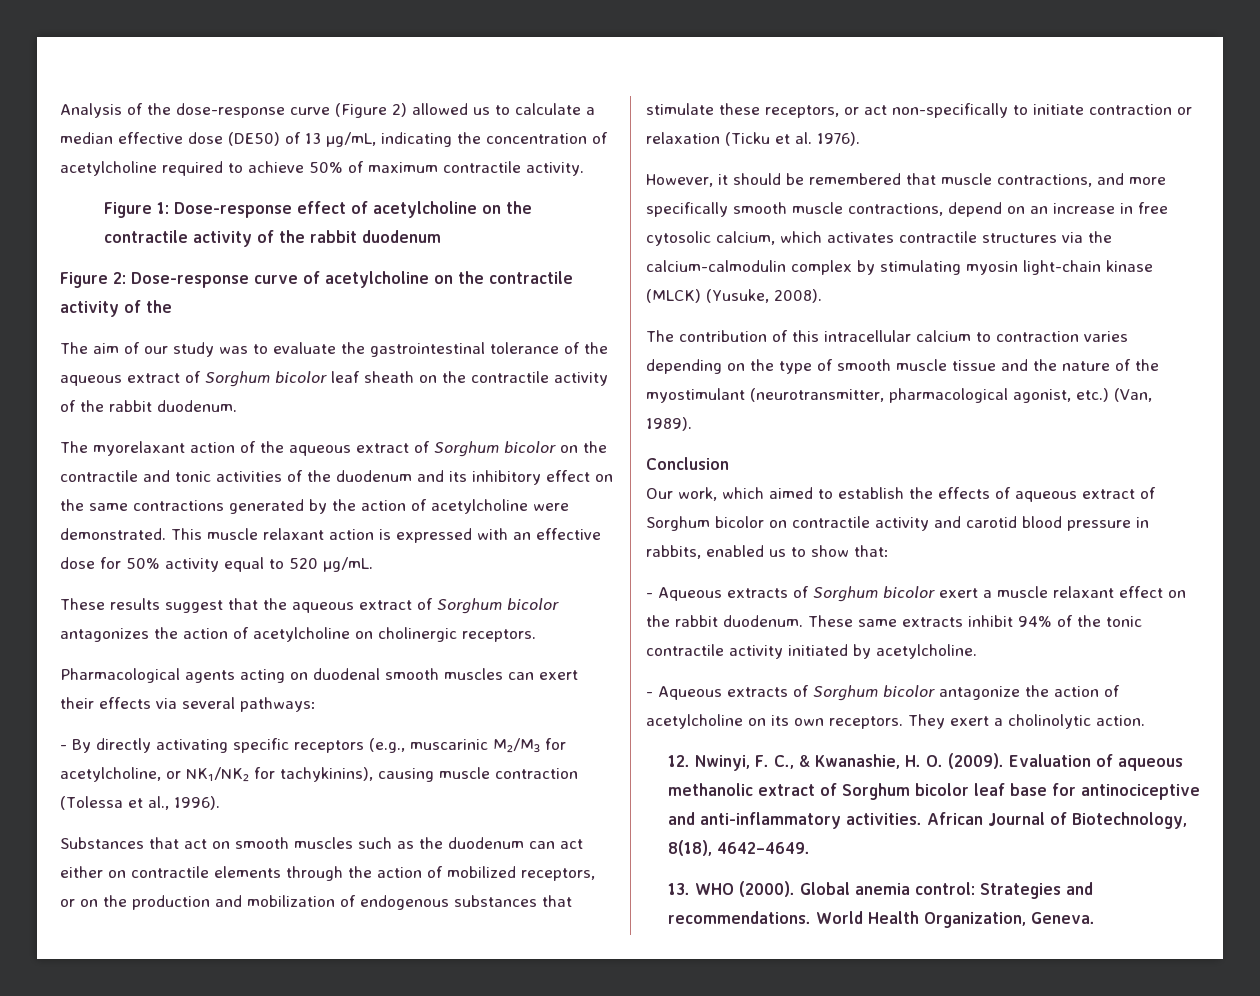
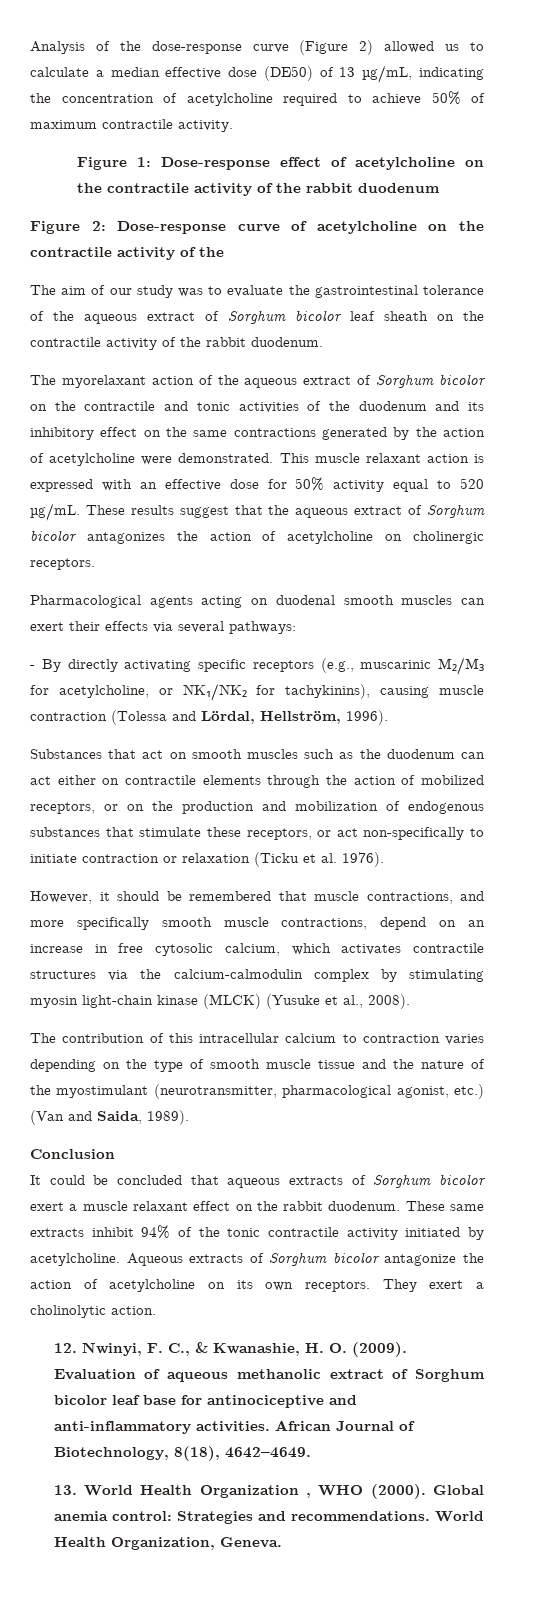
(373, 564) // -> (80, 512) none
[127,796,169,810] et al., -> [172,711,341,724] and Lördal, Hellström,
[706,289,769,303] (Yusuke, -> [266,994,363,1009] (Yusuke et al.,
[1114,388,1152,402] (Van, -> [30,1110,142,1125] (Van and Saida,
[646,487,1156,502] [646,516,1149,531] [646,545,889,559] [646,587,722,601] Our work, which aimed to establish the effects of aqueous extract of Sorghum bicolor on contractile activity and carotid blood pressure in rabbits, enabled us to show that: // - Aqueous -> [30,1175,281,1188] It could be concluded that aqueous
[646,692,653,697] // - -> (120, 1259) none
(690, 889) none -> [84,1485,312,1498] World Health Organization ,

